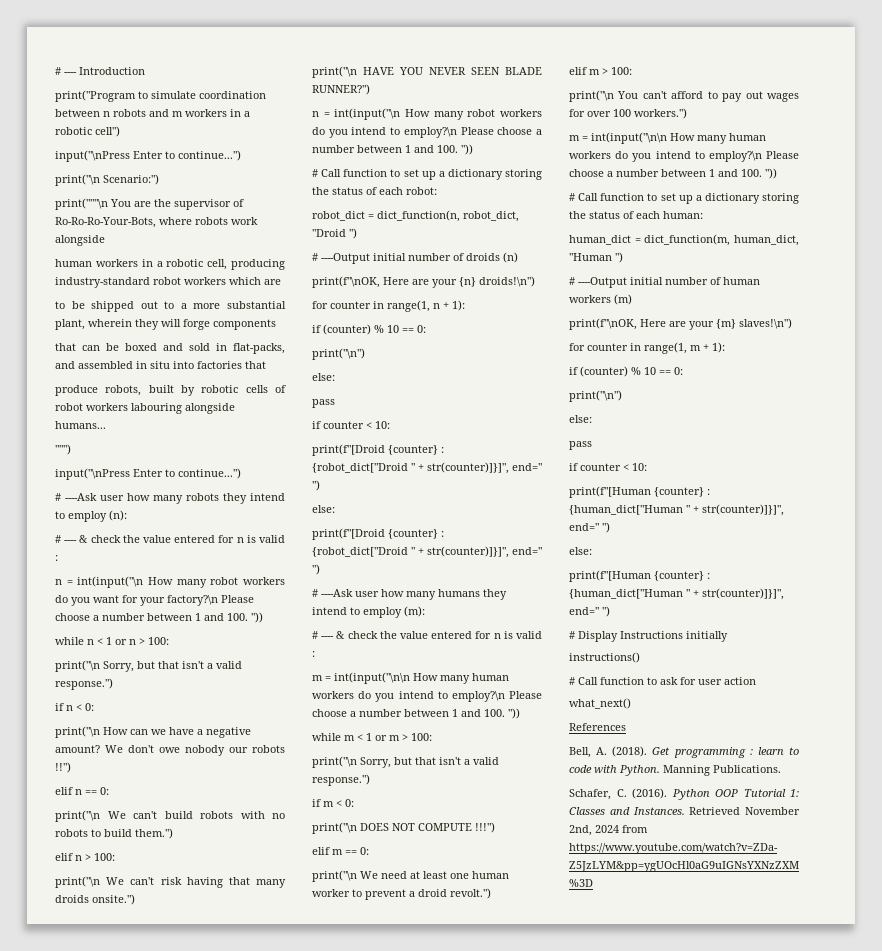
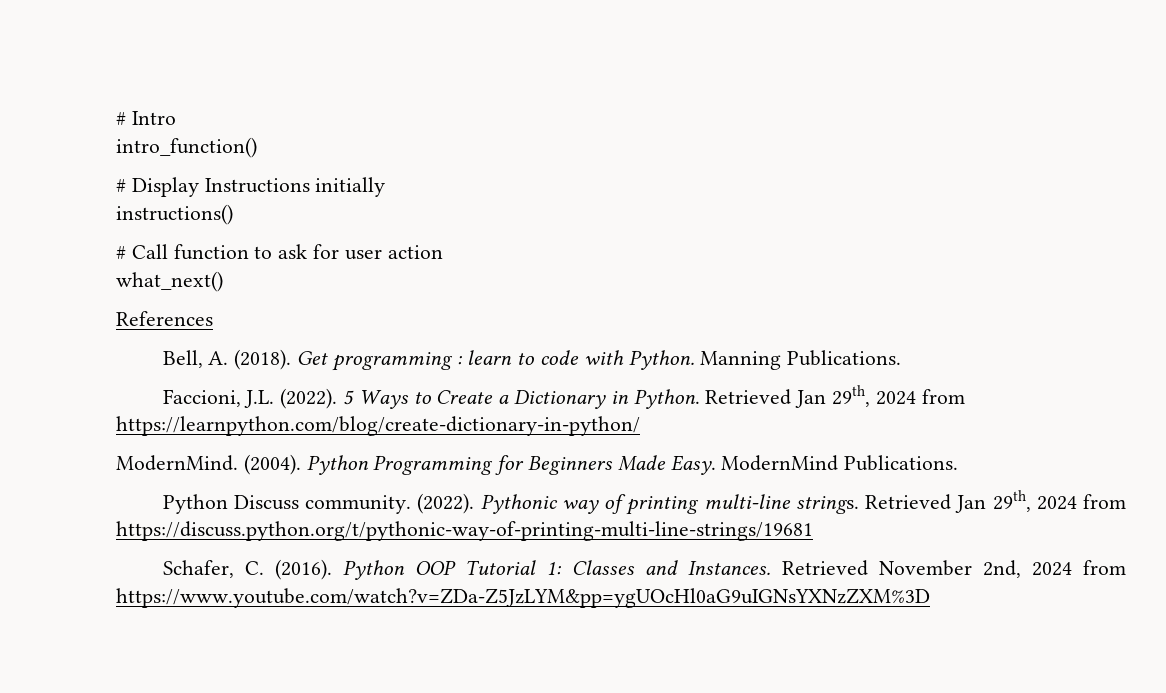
[55,67,145,75] [55,90,266,102] [55,109,250,117] [55,126,120,137] [55,150,241,162] [55,174,159,186] [55,198,244,210] [55,217,258,228] [55,235,105,246] [55,259,285,270] [55,277,281,288] [55,301,286,312] [55,319,276,330] [55,343,285,354] [55,361,266,369] [55,385,286,396] [55,403,235,414] [55,421,106,429] [55,444,71,455] [55,468,241,480] [55,493,285,504] [55,510,127,522] [55,535,285,543] [55,555,58,561] [55,576,285,588] [55,595,254,606] [55,612,263,623] [55,637,169,645] [55,660,242,672] [55,678,113,690] [55,703,94,711] [55,726,251,738] [55,745,285,756] [55,762,71,773] [55,787,109,795] [55,810,285,822] [55,828,173,839] [55,853,115,861] [55,876,286,888] [55,894,135,905] [312,66,542,78] [312,84,370,95] [312,108,542,120] [312,127,542,138] [312,144,473,155] [312,169,542,180] [312,187,437,195] [312,210,519,222] [312,228,357,239] [312,252,518,264] [312,276,535,288] [312,300,465,312] [312,324,426,335] [312,348,365,360] [312,373,335,381] [312,399,335,408] [312,421,390,429] [312,444,444,456] [312,462,542,474] [312,480,320,491] [312,505,335,513] [312,528,444,540] [312,546,542,558] [312,564,320,575] [312,589,507,600] [312,606,425,618] [312,631,542,639] [312,651,315,657] [312,672,509,684] [312,691,542,702] [312,708,520,719] [312,733,432,741] [312,756,499,768] [312,774,370,786] [312,799,354,807] [312,822,495,834] [312,847,369,855] [312,870,509,882] [312,888,491,900] [569,67,632,75] [569,90,799,102] [569,108,687,119] [569,132,766,144] [569,151,799,162] [569,168,777,179] [569,193,799,204] [569,211,703,219] [569,234,799,246] [569,252,623,263] [569,277,760,288] [569,294,632,305] [569,318,792,330] [569,342,725,354] [569,366,683,377] [569,390,622,402] [569,415,592,423] [569,441,592,450] [569,463,647,471] [569,486,710,498] [569,504,784,516] [569,522,610,533] [569,547,592,555] [569,570,710,582] [569,588,784,600] [569,606,610,617] # ---- Introduction // print("Program to simulate coordination between n robots and m workers in a robotic cell") // input("\nPress Enter to continue...") // print("\n Scenario:") // print("""\n You are the supervisor of Ro-Ro-Ro-Your-Bots, where robots work alongside // human workers in a robotic cell, producing industry-standard robot workers which are // to be shipped out to a more substantial plant, wherein they will forge components // that can be boxed and sold in flat-packs, and assembled in situ into factories that // produce robots, built by robotic cells of robot workers labouring alongside humans... // """) // input("\nPress Enter to continue...") // # ----Ask user how many robots they intend to employ (n): // # ---- & check the value entered for n is valid : // n = int(input("\n How many robot workers do you want for your factory?\n Please choose a number between 1 and 100. ")) // while n < 1 or n > 100: // print("\n Sorry, but that isn't a valid response.") // if n < 0: // print("\n How can we have a negative amount? We don't owe nobody our robots !!") // elif n == 0: // print("\n We can't build robots with no robots to build them.") // elif n > 100: // print("\n We can't risk having that many droids onsite.") // print("\n HAVE YOU NEVER SEEN BLADE RUNNER?") // n = int(input("\n How many robot workers do you intend to employ?\n Please choose a number between 1 and 100. ")) // # Call function to set up a dictionary storing the status of each robot: // robot_dict = dict_function(n, robot_dict, "Droid ") // # ----Output initial number of droids (n) // print(f"\nOK, Here are your {n} droids!\n") // for counter in range(1, n + 1): // if (counter) % 10 == 0: // print("\n") // else: // pass // if counter < 10: // print(f"[Droid {counter} : {robot_dict["Droid " + str(counter)]}]", end=" ") // else: // print(f"[Droid {counter} : {robot_dict["Droid " + str(counter)]}]", end=" ") // # ----Ask user how many humans they intend to employ (m): // # ---- & check the value entered for n is valid : // m = int(input("\n\n How many human workers do you intend to employ?\n Please choose a number between 1 and 100. ")) // while m < 1 or m > 100: // print("\n Sorry, but that isn't a valid response.") // if m < 0: // print("\n DOES NOT COMPUTE !!!") // elif m == 0: // print("\n We need at least one human worker to prevent a droid revolt.") // elif m > 100: // print("\n You can't afford to pay out wages for over 100 workers.") // m = int(input("\n\n How many human workers do you intend to employ?\n Please choose a number between 1 and 100. ")) // # Call function to set up a dictionary storing the status of each human: // human_dict = dict_function(m, human_dict, "Human ") // # ----Output initial number of human workers (m) // print(f"\nOK, Here are your {m} slaves!\n") // for counter in range(1, m + 1): // if (counter) % 10 == 0: // print("\n") // else: // pass // if counter < 10: // print(f"[Human {counter} : {human_dict["Human " + str(counter)]}]", end=" ") // else: // print(f"[Human {counter} : {human_dict["Human " + str(counter)]}]", end=" ") -> [116,111,176,125] [116,137,257,158] # Intro // intro_function()
(781, 769) none -> [162,385,965,409] [116,416,640,436] [116,454,959,475] [162,490,1126,515] [116,521,813,541] // Faccioni, J.L. (2022). 5 Ways to Create a Dictionary in Python. Retrieved Jan 29th, 2024 from https://learnpython.com/blog/create-dictionary-in-python/ // ModernMind. (2004). Python Programming for Beginners Made Easy. ModernMind Publications. // Python Discuss community. (2022). Pythonic way of printing multi-line strings. Retrieved Jan 29th, 2024 from https://discuss.python.org/t/pythonic-way-of-printing-multi-line-strings/19681

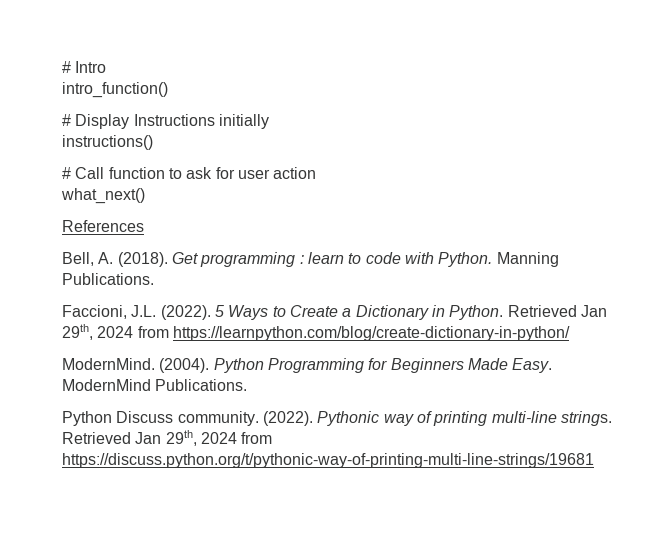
[162,559,1126,580] [116,588,930,608] // Schafer, C. (2016). Python OOP Tutorial 1: Classes and Instances. Retrieved November 2nd, 2024 from https://www.youtube.com/watch?v=ZDa-Z5JzLYM&pp=ygUOcHl0aG9uIGNsYXNzZXM%3D -> (594, 460) none

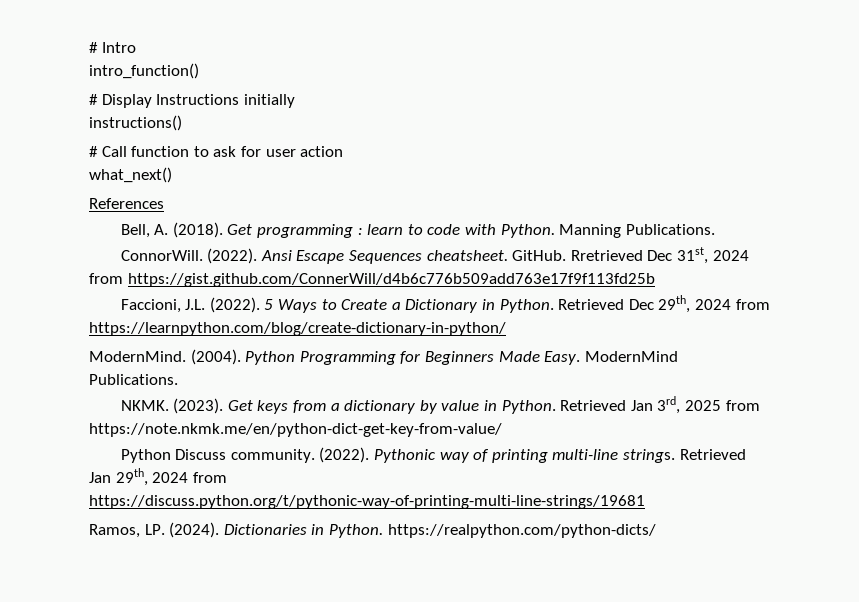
(154, 279) none -> [120,247,749,264] [89,273,655,287] // ConnorWill. (2022). Ansi Escape Sequences cheatsheet. GitHub. Rretrieved Dec 31st, 2024 from https://gist.github.com/ConnerWill/d4b6c776b509add763e17f9f113fd25b
[580,305,607,317] Jan -> [628,299,654,310] Dec
(248, 385) none -> [120,396,760,414] [89,423,502,437] // NKMK. (2023). Get keys from a dictionary by value in Python. Retrieved Jan 3rd, 2025 from https://note.nkmk.me/en/python-dict-get-key-from-value/
(594, 460) none -> [89,522,656,538] // Ramos, LP. (2024). Dictionaries in Python. https://realpython.com/python-dicts/

